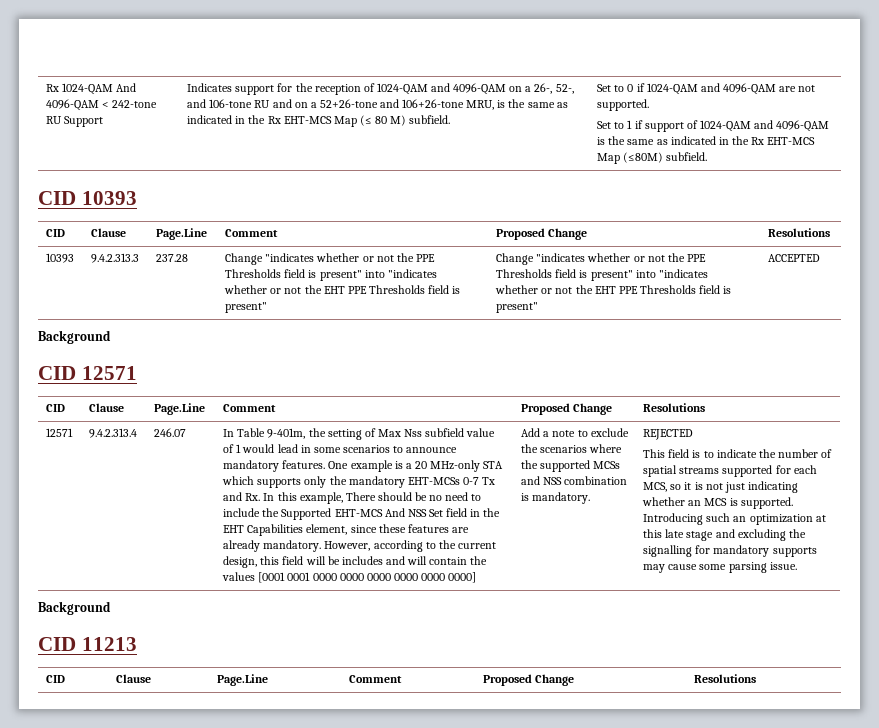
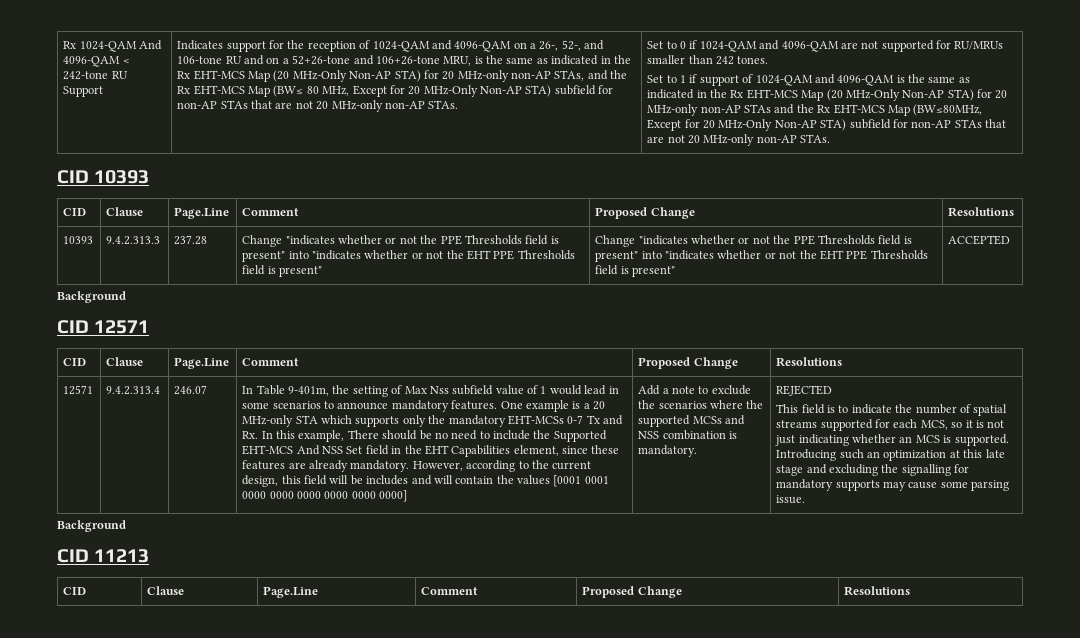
[359,115,451,126] (≤ 80 M) subfield. -> [273,70,628,82] [177,85,614,97] [177,100,459,112] (20 MHz-Only Non-AP STA) for 20 MHz-only non-AP STAs, and the Rx EHT-MCS Map (BW≤ 80 MHz, Except for 20 MHz-Only Non-AP STA) subfield for non-AP STAs that are not 20 MHz-only non-AP STAs.
[597,99,650,111] supported. -> [881,40,1004,52] [647,55,769,65] supported for RU/MRUs smaller than 242 tones.
[623,152,708,163] (≤80M) subfield. -> [826,89,1008,101] [647,104,983,116] [647,119,1007,131] [647,134,831,146] (20 MHz-Only Non-AP STA) for 20 MHz-only non-AP STAs and the Rx EHT-MCS Map (BW≤80MHz, Except for 20 MHz-Only Non-AP STA) subfield for non-AP STAs that are not 20 MHz-only non-AP STAs.

